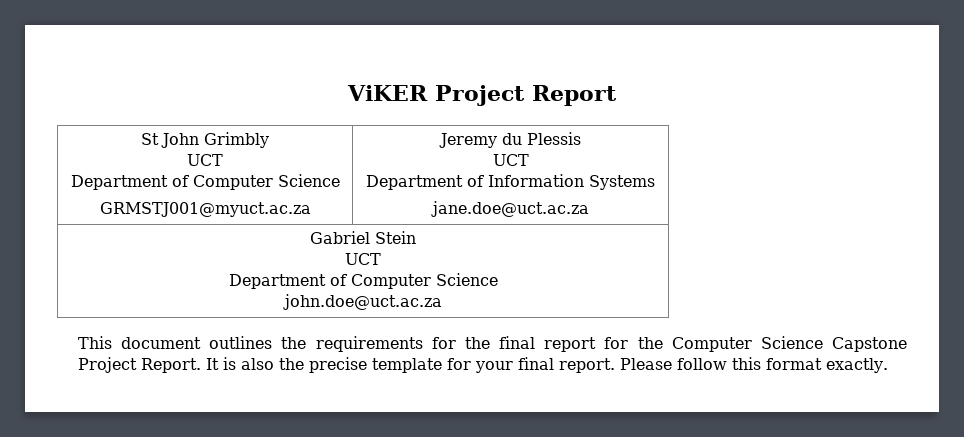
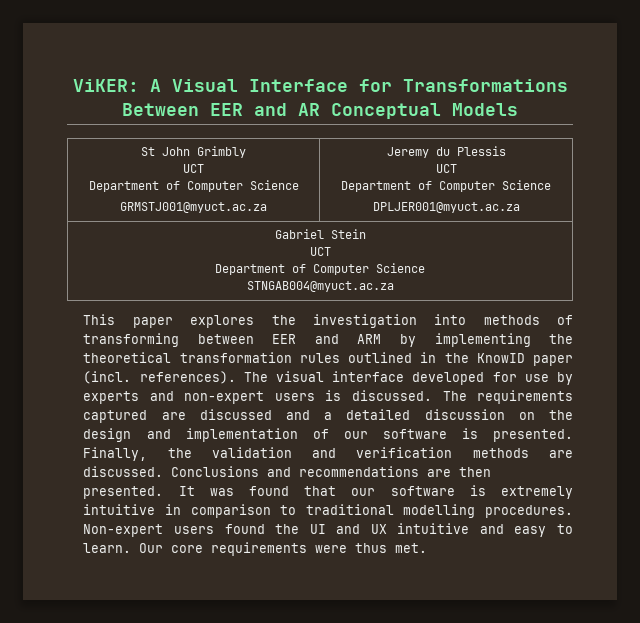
[347,85,617,106] ViKER Project Report -> [72,79,568,92] [122,103,518,119] ViKER: A Visual Interface for Transformations Between EER and AR Conceptual Models
[488,174,655,190] [430,201,589,217] Information Systems // jane.doe@uct.ac.za -> [439,180,551,192] [372,202,520,213] Computer Science // DPLJER001@myuct.ac.za
[282,294,442,310] john.doe@uct.ac.za -> [246,281,394,292] STNGAB004@myuct.ac.za
[121,336,907,352] [78,357,889,373] document outlines the requirements for the final report for the Computer Science Capstone Project Report. It is also the precise template for your final report. Please follow this format exactly. -> [132,314,573,328] [83,333,573,347] [83,352,573,366] [83,371,573,385] [83,390,573,404] [83,409,573,423] [83,428,573,442] [83,447,573,461] [83,466,492,477] [83,485,573,499] [83,504,573,518] [83,523,573,537] [83,542,428,556] paper explores the investigation into methods of transforming between EER and ARM by implementing the theoretical transformation rules outlined in the KnowID paper (incl. references). The visual interface developed for use by experts and non-expert users is discussed. The requirements captured are discussed and a detailed discussion on the design and implementation of our software is presented. Finally, the validation and verification methods are discussed. Conclusions and recommendations are then presented. It was found that our software is extremely intuitive in comparison to traditional modelling procedures. Non-expert users found the UI and UX intuitive and easy to learn. Our core requirements were thus met.

